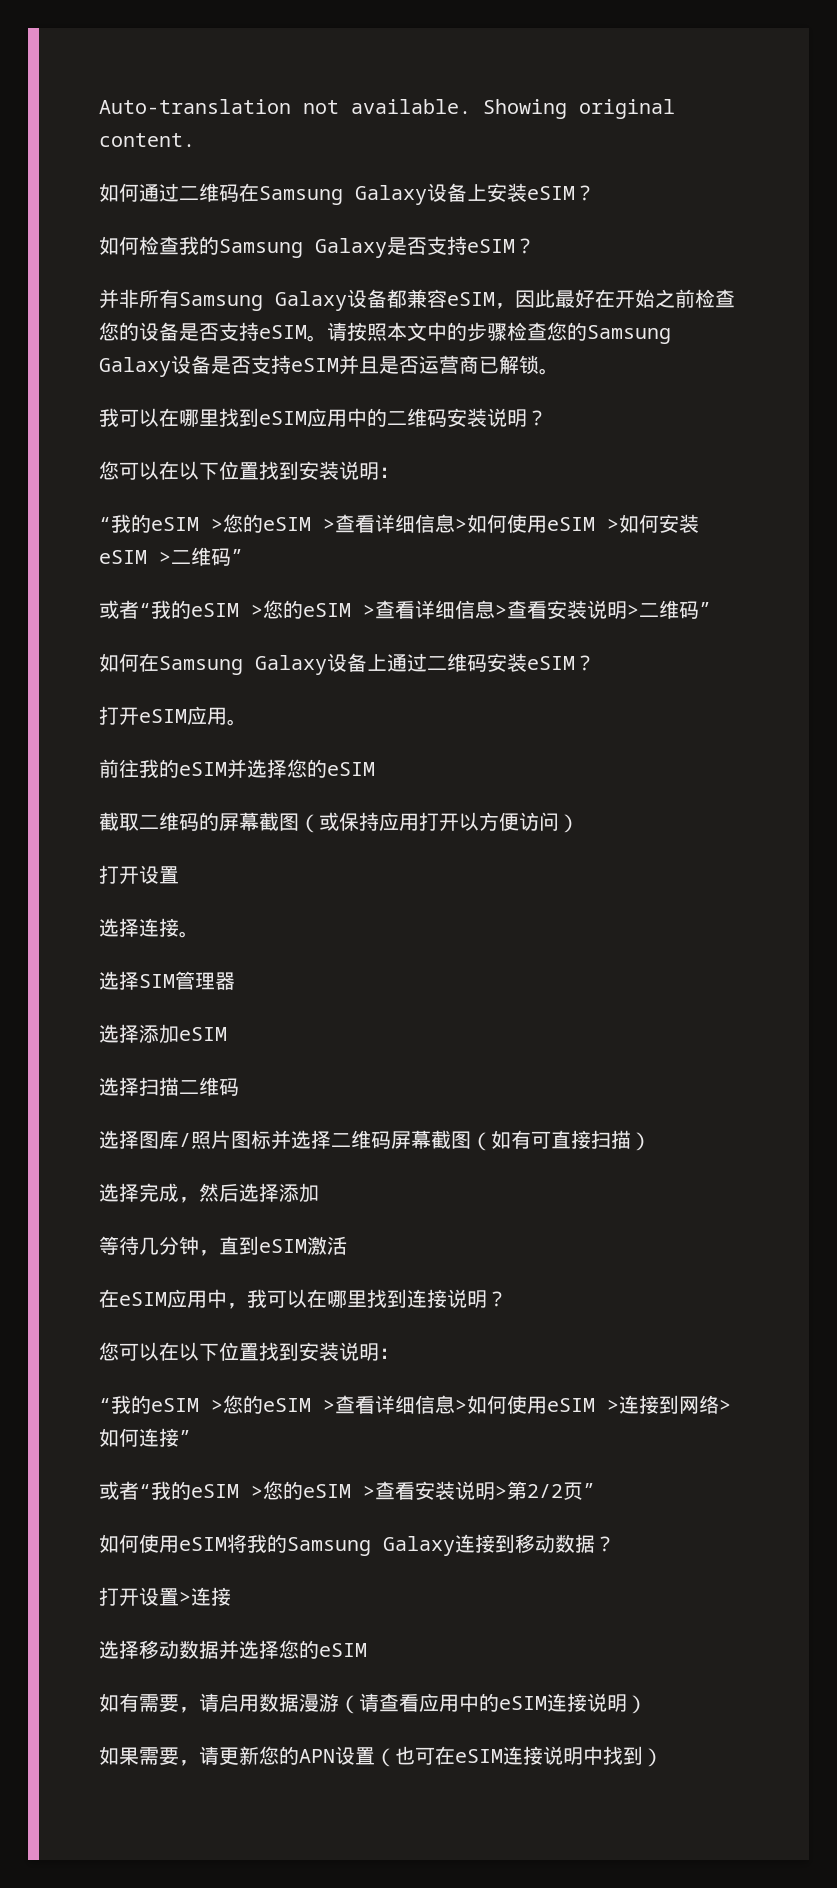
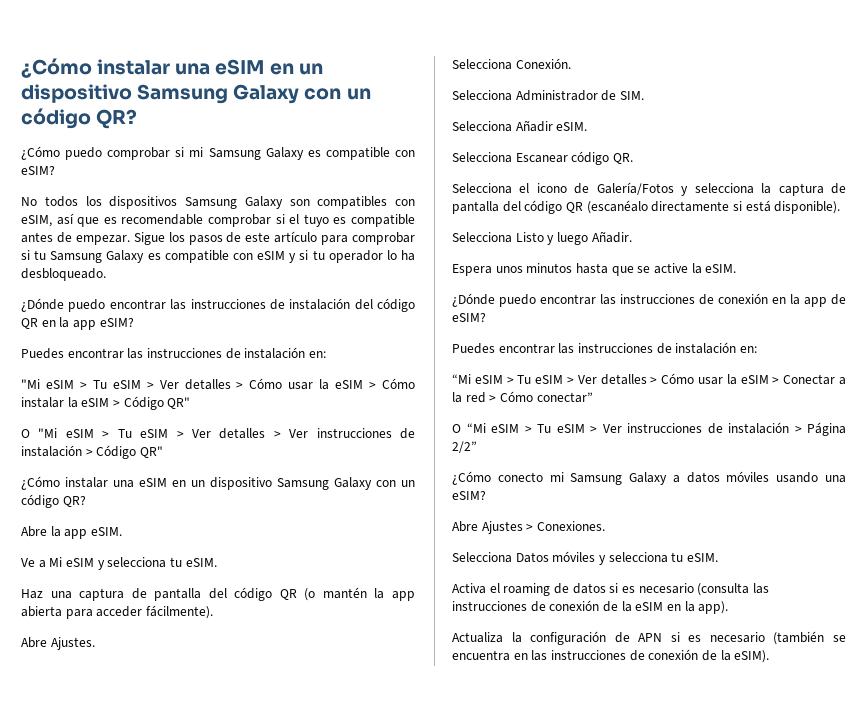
[99,99,675,119] [99,133,195,147] [99,183,595,205] [99,236,535,258] [99,289,735,311] [99,322,671,344] [99,355,559,377] [99,408,547,427] [99,461,399,480] [99,514,699,533] [99,547,243,566] [99,600,711,619] [99,653,595,675] [99,706,247,726] [99,759,375,779] [99,812,579,833] [99,865,179,884] [99,918,199,938] [99,971,235,990] [99,1024,227,1044] [99,1077,239,1096] [99,1130,651,1151] [99,1183,319,1203] [99,1236,347,1256] [99,1289,507,1309] [99,1342,399,1361] [99,1395,731,1414] [99,1428,191,1447] [99,1481,595,1500] [99,1534,615,1556] [99,1587,231,1606] [99,1640,367,1660] [99,1693,647,1714] [99,1746,663,1767] Auto-translation not available. Showing original content. // 如何通过二维码在Samsung Galaxy设备上安装eSIM？ // 如何检查我的Samsung Galaxy是否支持eSIM？ // 并非所有Samsung Galaxy设备都兼容eSIM，因此最好在开始之前检查您的设备是否支持eSIM。请按照本文中的步骤检查您的Samsung Galaxy设备是否支持eSIM并且是否运营商已解锁。 // 我可以在哪里找到eSIM应用中的二维码安装说明？ // 您可以在以下位置找到安装说明： // “我的eSIM >您的eSIM >查看详细信息>如何使用eSIM >如何安装eSIM >二维码” // 或者“我的eSIM >您的eSIM >查看详细信息>查看安装说明>二维码” // 如何在Samsung Galaxy设备上通过二维码安装eSIM？ // 打开eSIM应用。 // 前往我的eSIM并选择您的eSIM // 截取二维码的屏幕截图（或保持应用打开以方便访问） // 打开设置 // 选择连接。 // 选择SIM管理器 // 选择添加eSIM // 选择扫描二维码 // 选择图库/照片图标并选择二维码屏幕截图（如有可直接扫描） // 选择完成，然后选择添加 // 等待几分钟，直到eSIM激活 // 在eSIM应用中，我可以在哪里找到连接说明？ // 您可以在以下位置找到安装说明： // “我的eSIM >您的eSIM >查看详细信息>如何使用eSIM >连接到网络>如何连接” // 或者“我的eSIM >您的eSIM >查看安装说明>第2/2页” // 如何使用eSIM将我的Samsung Galaxy连接到移动数据？ // 打开设置>连接 // 选择移动数据并选择您的eSIM // 如有需要，请启用数据漫游（请查看应用中的eSIM连接说明） // 如果需要，请更新您的APN设置（也可在eSIM连接说明中找到） -> [21,58,323,78] [21,84,371,104] [21,108,138,129] [21,146,415,160] [21,166,55,175] [21,196,415,209] [21,213,416,227] [21,231,415,245] [21,250,415,263] [21,268,106,281] [21,298,415,312] [21,317,134,330] [21,347,326,359] [21,378,416,390] [21,396,191,410] [21,428,416,439] [21,445,163,459] [21,476,415,490] [21,494,86,508] [21,526,122,539] [21,557,217,570] [21,587,416,601] [21,605,213,619] [21,637,95,650] [452,58,571,70] [452,90,644,101] [452,120,588,132] [452,151,633,165] [452,182,846,196] [452,200,841,214] [452,231,632,245] [452,263,737,276] [452,293,846,307] [452,313,486,322] [452,342,757,354] [452,373,846,385] [452,391,593,403] [452,422,846,436] [452,441,477,453] [452,471,846,485] [452,491,486,500] [452,521,605,534] [452,551,718,565] [452,583,769,596] [452,600,729,614] [452,631,846,645] [452,649,770,663] ¿Cómo instalar una eSIM en un dispositivo Samsung Galaxy con un código QR? // ¿Cómo puedo comprobar si mi Samsung Galaxy es compatible con eSIM? // No todos los dispositivos Samsung Galaxy son compatibles con eSIM, así que es recomendable comprobar si el tuyo es compatible antes de empezar. Sigue los pasos de este artículo para comprobar si tu Samsung Galaxy es compatible con eSIM y si tu operador lo ha desbloqueado. // ¿Dónde puedo encontrar las instrucciones de instalación del código QR en la app eSIM? // Puedes encontrar las instrucciones de instalación en: // "Mi eSIM > Tu eSIM > Ver detalles > Cómo usar la eSIM > Cómo instalar la eSIM > Código QR" // O "Mi eSIM > Tu eSIM > Ver detalles > Ver instrucciones de instalación > Código QR" // ¿Cómo instalar una eSIM en un dispositivo Samsung Galaxy con un código QR? // Abre la app eSIM. // Ve a Mi eSIM y selecciona tu eSIM. // Haz una captura de pantalla del código QR (o mantén la app abierta para acceder fácilmente). // Abre Ajustes. // Selecciona Conexión. // Selecciona Administrador de SIM. // Selecciona Añadir eSIM. // Selecciona Escanear código QR. // Selecciona el icono de Galería/Fotos y selecciona la captura de pantalla del código QR (escanéalo directamente si está disponible). // Selecciona Listo y luego Añadir. // Espera unos minutos hasta que se active la eSIM. // ¿Dónde puedo encontrar las instrucciones de conexión en la app de eSIM? // Puedes encontrar las instrucciones de instalación en: // “Mi eSIM > Tu eSIM > Ver detalles > Cómo usar la eSIM > Conectar a la red > Cómo conectar” // O “Mi eSIM > Tu eSIM > Ver instrucciones de instalación > Página 2/2” // ¿Cómo conecto mi Samsung Galaxy a datos móviles usando una eSIM? // Abre Ajustes > Conexiones. // Selecciona Datos móviles y selecciona tu eSIM. // Activa el roaming de datos si es necesario (consulta las instrucciones de conexión de la eSIM en la app). // Actualiza la configuración de APN si es necesario (también se encuentra en las instrucciones de conexión de la eSIM).

